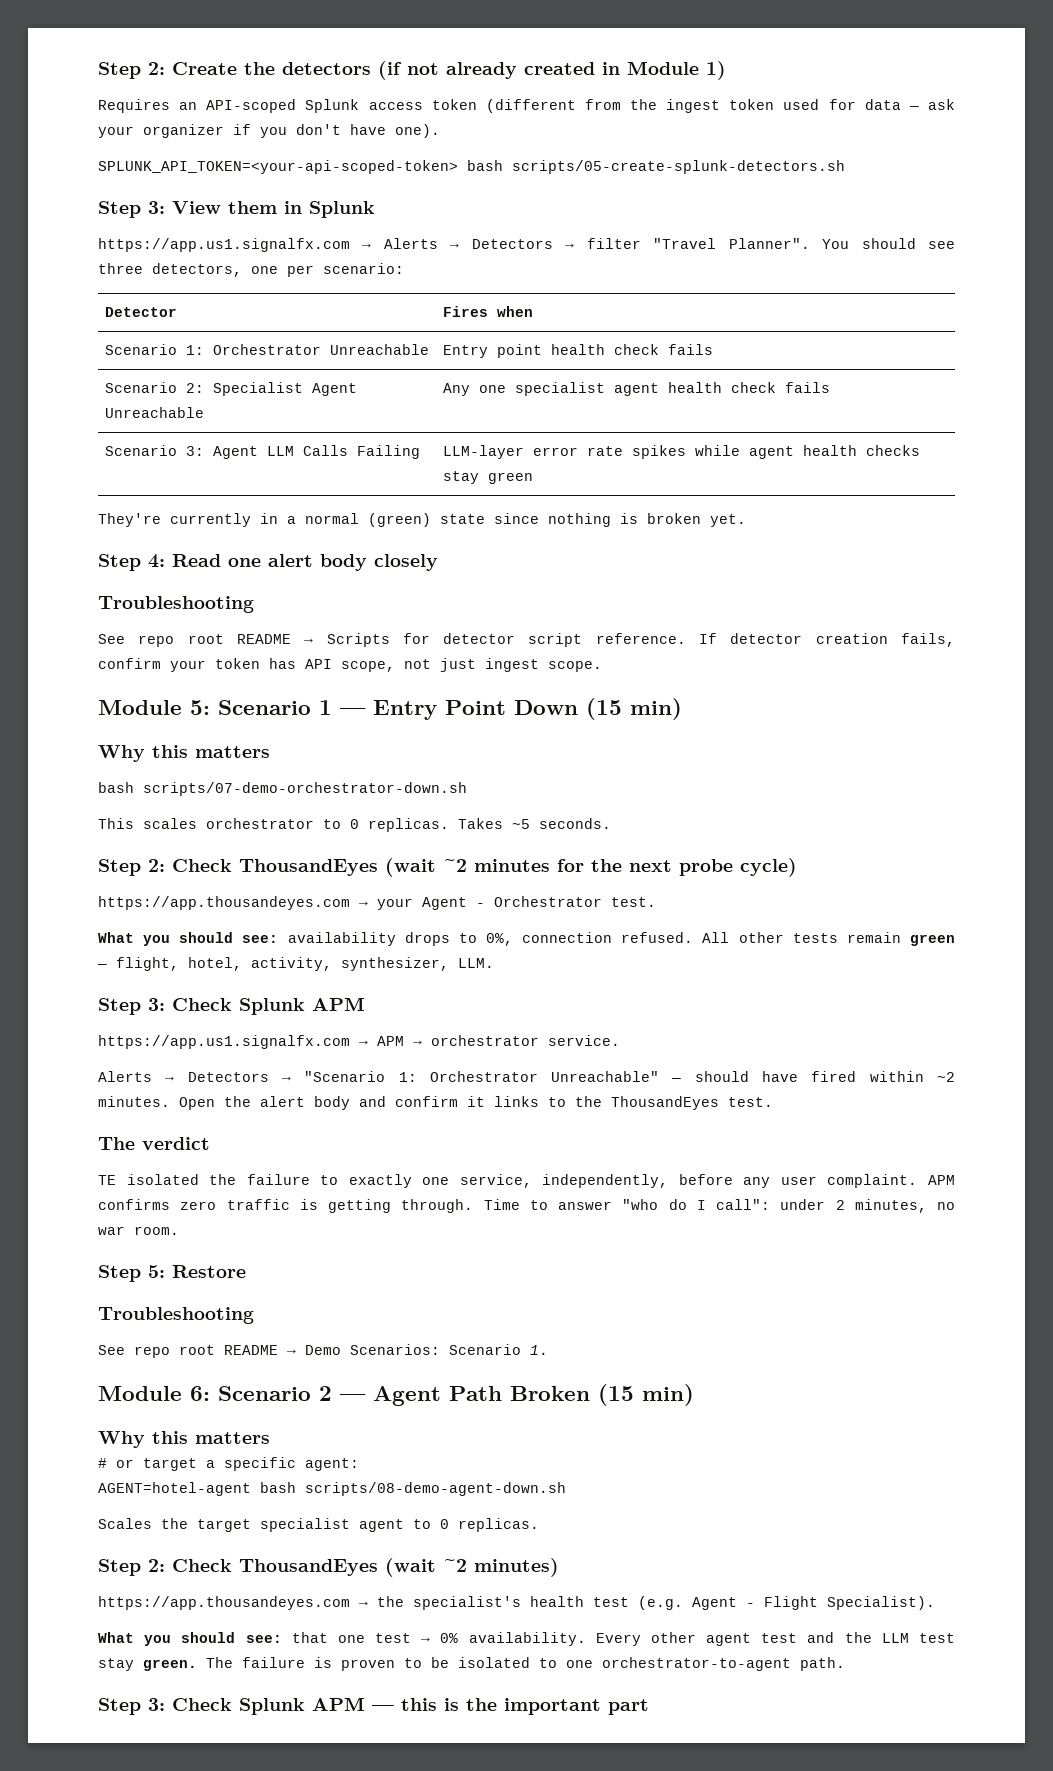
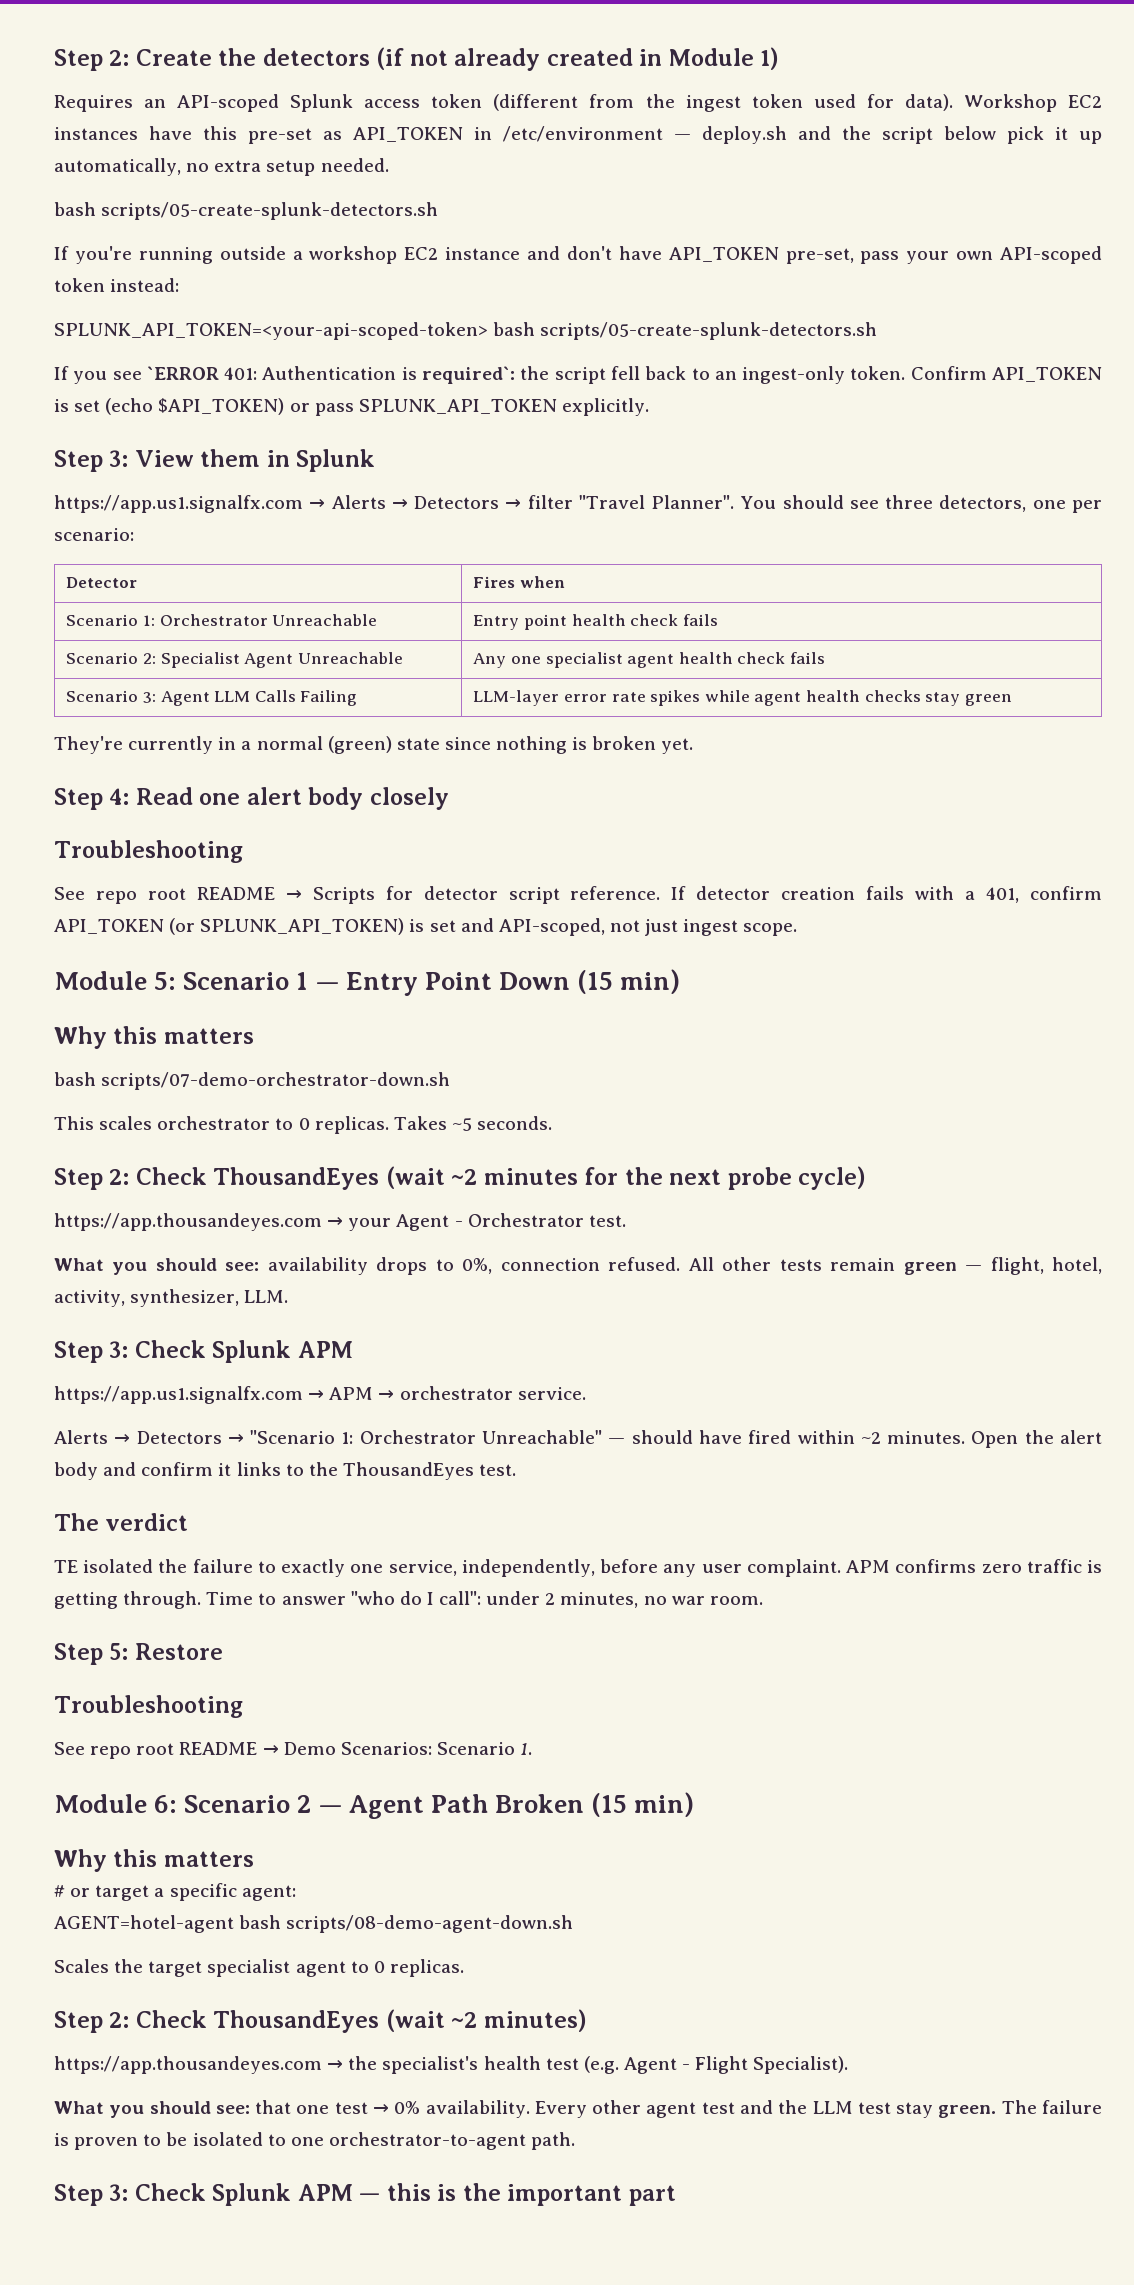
[864,99,955,110] [98,124,440,138] [98,160,845,174] data — ask your organizer if you don't have one). // SPLUNK_API_TOKEN=<your-api-scoped-token> bash scripts/05-create-splunk-detectors.sh -> [904,94,1103,112] [54,126,1102,144] [54,158,389,176] [54,202,439,220] [54,246,1102,264] [54,278,180,292] [54,322,878,340] [54,366,1102,384] [54,398,649,416] data). Workshop EC2 instances have this pre-set as API_TOKEN in /etc/environment — deploy.sh and the script below pick it up automatically, no extra setup needed. // bash scripts/05-create-splunk-detectors.sh // If you're running outside a workshop EC2 instance and don't have API_TOKEN pre-set, pass your own API-scoped token instead: // SPLUNK_API_TOKEN=<your-api-scoped-token> bash scripts/05-create-splunk-detectors.sh // If you see `ERROR 401: Authentication is required`: the script fell back to an ingest-only token. Confirm API_TOKEN is set (echo $API_TOKEN) or pass SPLUNK_API_TOKEN explicitly.
[900,633,955,647] [98,658,395,672] fails, confirm your token has API scope, -> [866,886,1103,903] [54,918,605,936] fails with a 401, confirm API_TOKEN (or SPLUNK_API_TOKEN) is set and API-scoped,

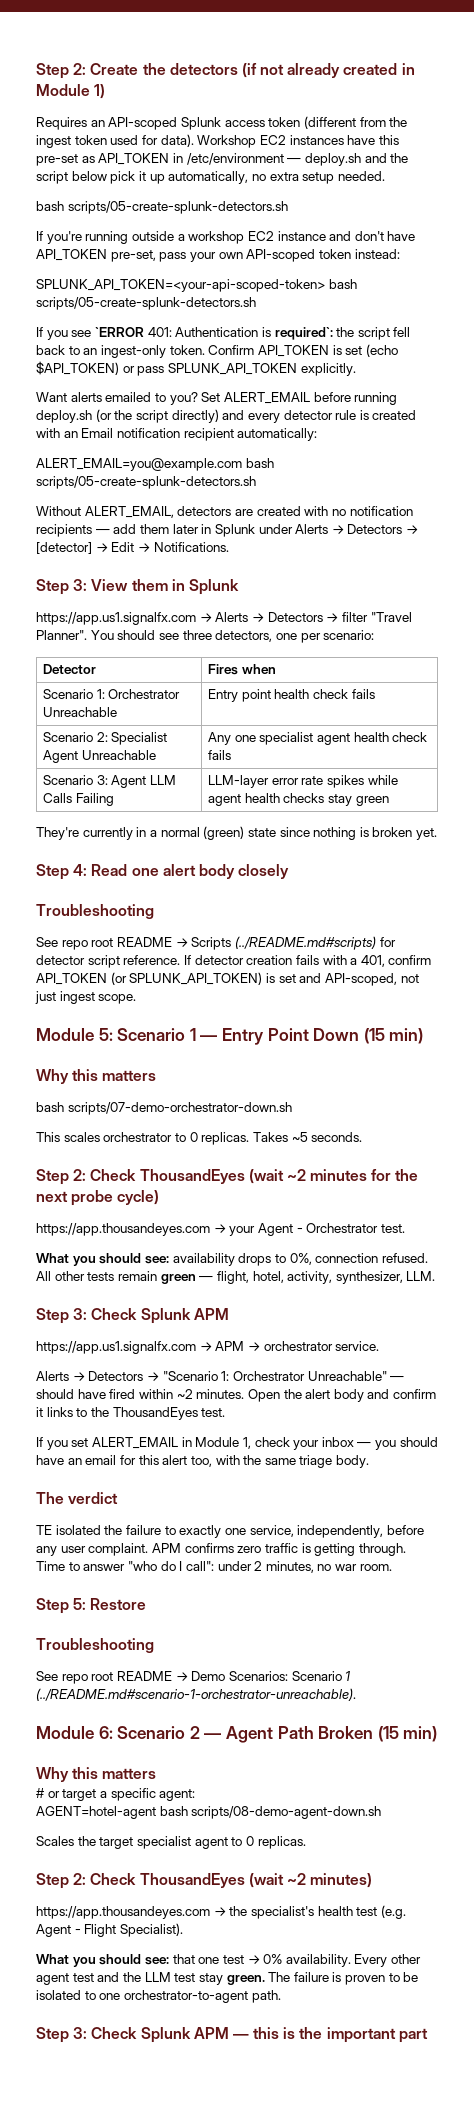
(649, 407) none -> [36,392,398,405] [36,409,417,423] [36,428,318,441] [36,458,274,471] [36,476,256,489] [36,506,413,518] [36,524,419,537] [36,542,229,554] // Want alerts emailed to you? Set ALERT_EMAIL before running deploy.sh (or the script directly) and every detector rule is created with an Email notification recipient automatically: // ALERT_EMAIL=you@example.com bash scripts/05-create-splunk-detectors.sh // Without ALERT_EMAIL, detectors are created with no notification recipients — add them later in Splunk under Alerts → Detectors → [detector] → Edit → Notifications.
(375, 895) none -> [234,936,376,950] (../README.md#scripts)
(517, 1470) none -> [36,1437,438,1450] [36,1455,370,1468] // If you set ALERT_EMAIL in Module 1, check your inbox — you should have an email for this alert too, with the same triage body.
[520,1743,533,1755] 1. -> [345,1671,351,1681] [36,1688,356,1701] 1 (../README.md#scenario-1-orchestrator-unreachable).

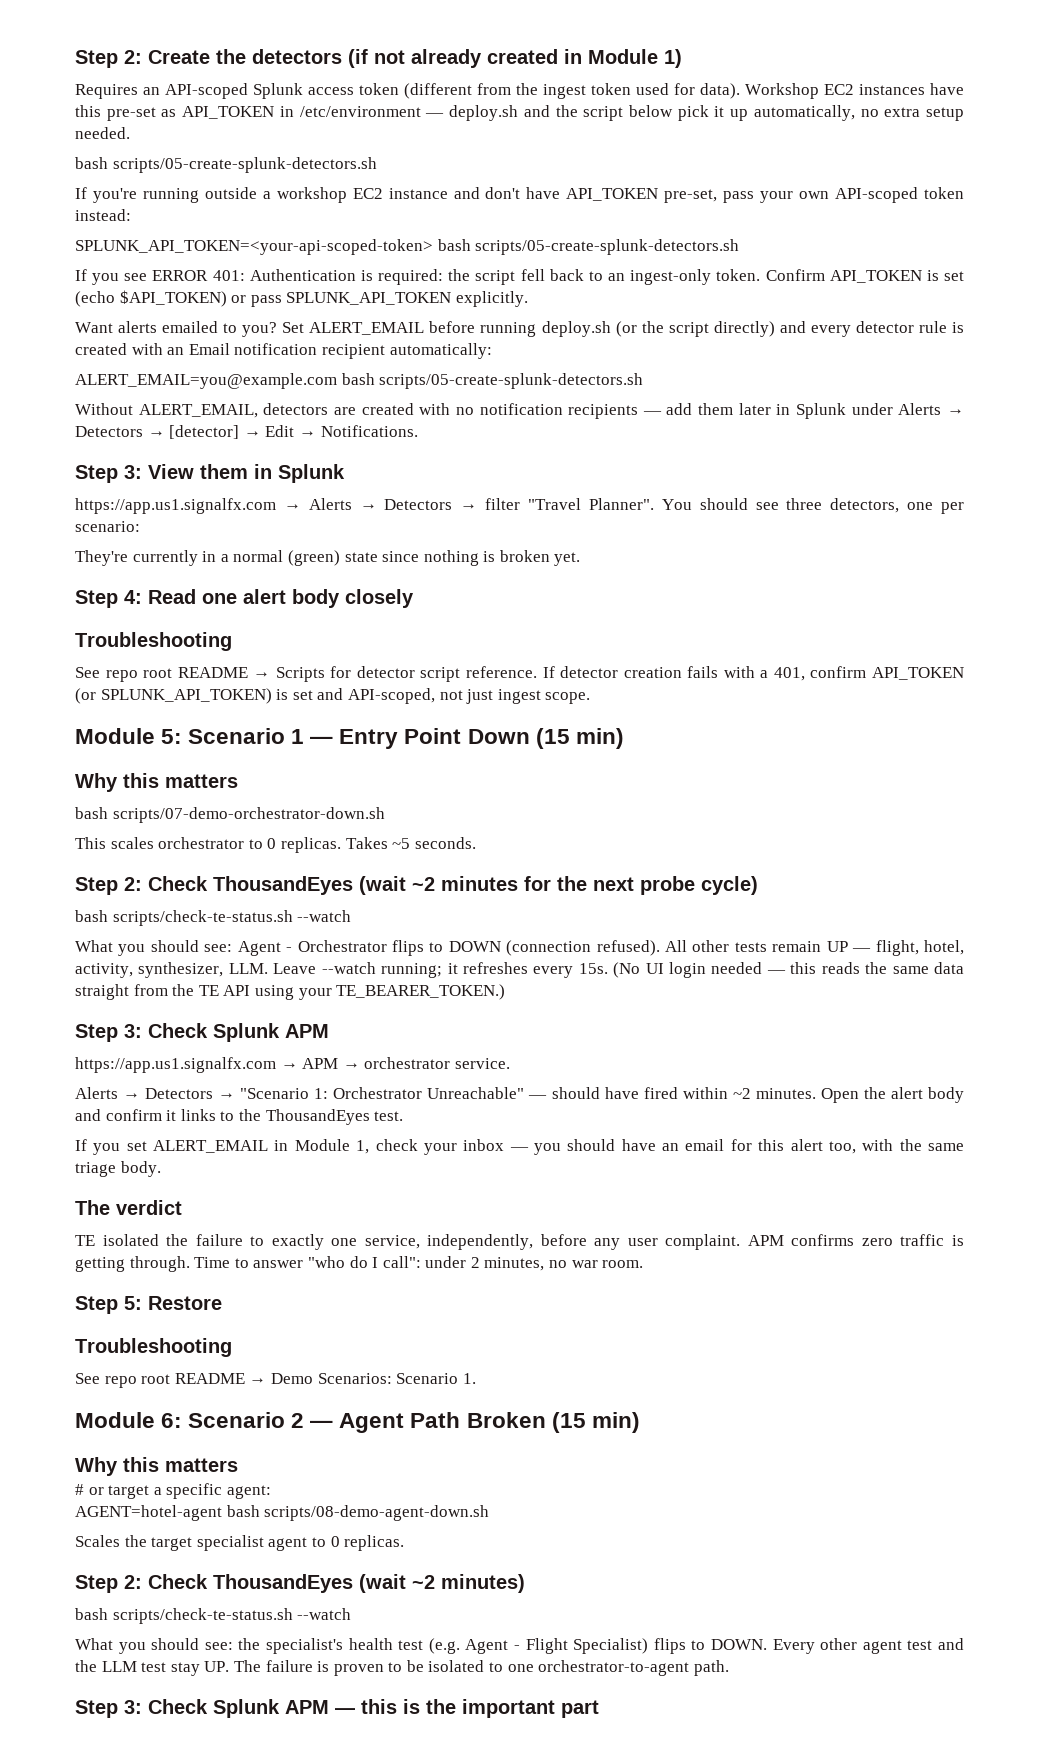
[94,327,144,337] `ERROR -> [152,270,209,281] ERROR
[274,327,333,340] required`: -> [378,269,444,285] required:
[42,664,96,674] [207,664,276,675] [42,689,181,699] [42,707,117,717] [207,689,375,702] [42,732,168,745] [42,750,156,763] [207,732,428,745] [207,750,231,760] [42,775,176,788] [42,793,114,806] [207,775,398,788] [207,793,389,806] // Detector | Fires when // Scenario 1: Orchestrator Unreachable | Entry point health check fails // Scenario 2: Specialist Agent Unreachable | Any one specialist agent health check fails // Scenario 3: Agent LLM Calls Failing | LLM-layer error rate spikes while agent health checks stay green -> (140, 526) none
[234,936,376,950] (../README.md#scripts) -> (325, 674) none
[36,1223,405,1236] [36,1253,428,1266] https://app.thousandeyes.com → your Agent - Orchestrator test. // What you should see: availability drops to 0%, connection refused. -> [75,910,352,926] [75,940,660,956] bash scripts/check-te-status.sh --watch // What you should see: Agent - Orchestrator flips to DOWN (connection refused).
[160,1274,196,1284] green -> [826,941,848,952] UP
(436, 1276) none -> [273,962,965,978] [75,984,506,1000] Leave --watch running; it refreshes every 15s. (No UI login needed — this reads the same data straight from the TE API using your TE_BEARER_TOKEN.)
[345,1671,351,1681] [36,1688,356,1701] 1 (../README.md#scenario-1-orchestrator-unreachable). -> [462,1373,476,1384] 1.
[36,1906,226,1919] https://app.thousandeyes.com → -> [75,1608,352,1624] [75,1638,233,1654] bash scripts/check-te-status.sh --watch // What you should see:
[119,1923,183,1937] [36,1954,351,1967] Specialist). // What you should see: that one test → 0% availability. -> [573,1638,768,1654] Specialist) flips to DOWN.
[226,1975,265,1985] green. -> [204,1661,230,1672] UP.

